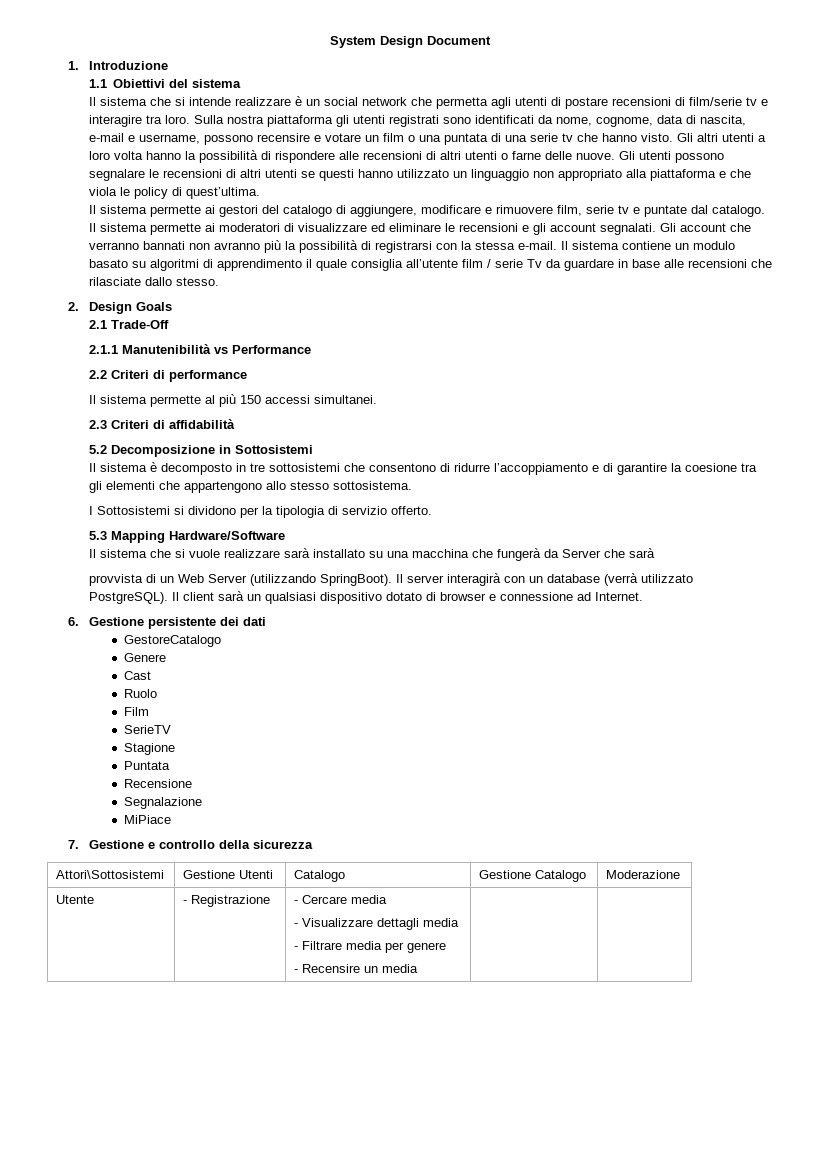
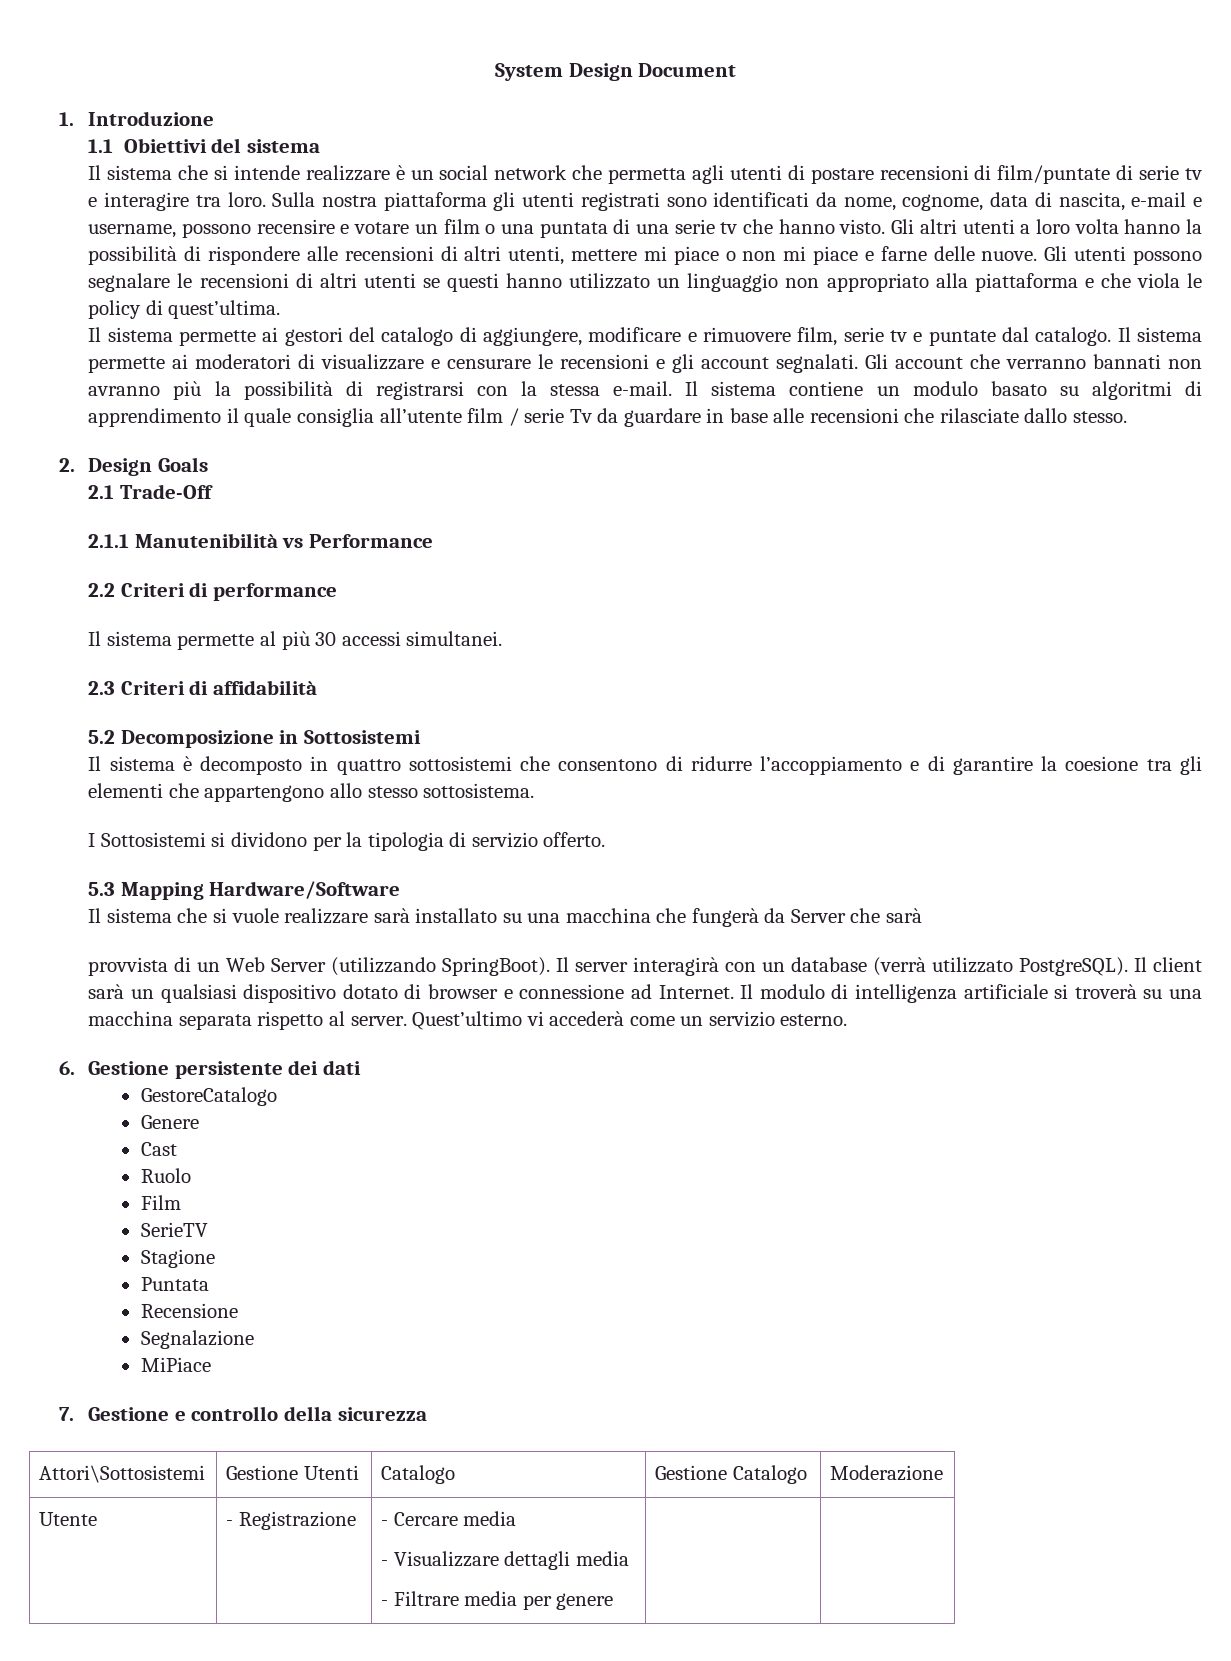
[688,97,742,106] film/serie -> [997,165,1180,184] film/puntate di serie
[464,151,508,160] utenti o -> [508,246,874,265] utenti, mettere mi piace o non mi piace e
[370,223,441,232] ed eliminare -> [431,359,532,369] e censurare
[239,395,261,404] 150 -> [315,632,337,646] 30
[249,463,265,472] tre -> [336,759,401,775] quattro
(643, 596) none -> [740,984,1202,1003] [88,1011,848,1030] Il modulo di intelligenza artificiale si troverà su una macchina separata rispetto al server. Quest’ultimo vi accederà come un servizio esterno.
[294,964,419,973] // - Recensire un media -> (614, 1601) none

